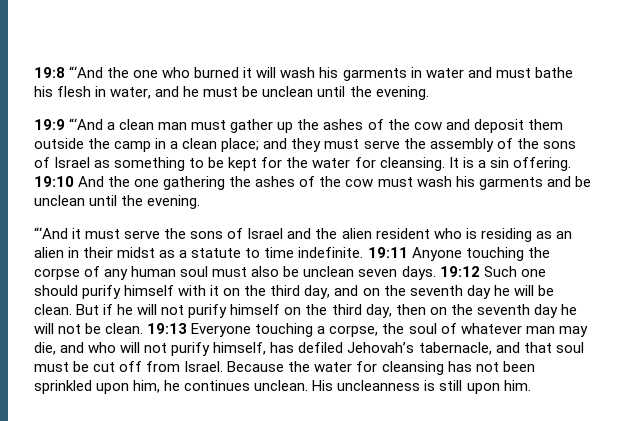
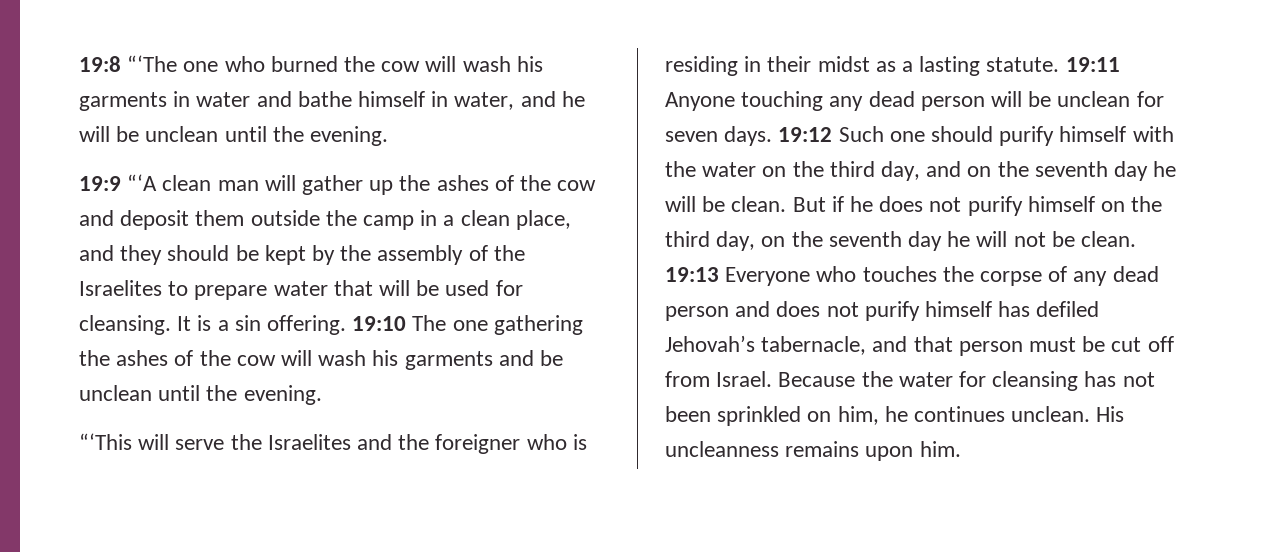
[69,66,130,78] “‘And the -> [127,55,178,72] “‘The
[243,67,253,78] it -> [344,56,421,72] the cow
[495,67,573,78] [34,86,92,97] must bathe his flesh -> [297,91,426,107] bathe himself
[203,87,239,97] must -> [79,126,110,142] will
[69,118,116,130] “‘And a -> [127,174,158,191] “‘A
[191,120,227,130] must -> [264,175,296,191] will
[221,138,260,152] place; -> [515,210,571,230] place,
[324,138,576,152] [34,157,351,171] must serve the assembly of the sons of Israel as something to be kept for the water -> [167,245,525,265] [79,280,490,300] should be kept by the assembly of the Israelites to prepare water that will be used
[78,176,131,187] And the -> [412,315,447,331] The
[377,177,413,187] must -> [281,350,313,366] will
[34,227,572,242] [34,247,64,258] “‘And it must serve the sons of Israel and the alien resident who is residing as an alien -> [79,433,587,454] [665,56,738,76] “‘This will serve the Israelites and the foreigner who is residing
[191,247,550,261] [34,266,355,280] statute to time indefinite. 19:11 Anyone touching the corpse of any human soul must also be unclean -> [919,56,1120,76] [665,91,1164,111] lasting statute. 19:11 Anyone touching any dead person will be unclean for
[210,285,220,296] it -> [665,161,757,177] the water
[137,304,158,315] will -> [879,196,924,212] does
[395,304,426,315] then -> (756, 241) none
[255,323,588,337] [34,342,267,356] touching a corpse, the soul of whatever man may die, and who will not purify himself, -> [816,266,1159,286] [665,301,993,321] who touches the corpse of any dead person and does not purify himself
[555,342,584,353] soul -> [958,341,1023,356] person
[96,383,130,394] upon -> [807,411,832,422] on
[424,380,463,391] is still -> [785,441,860,457] remains

